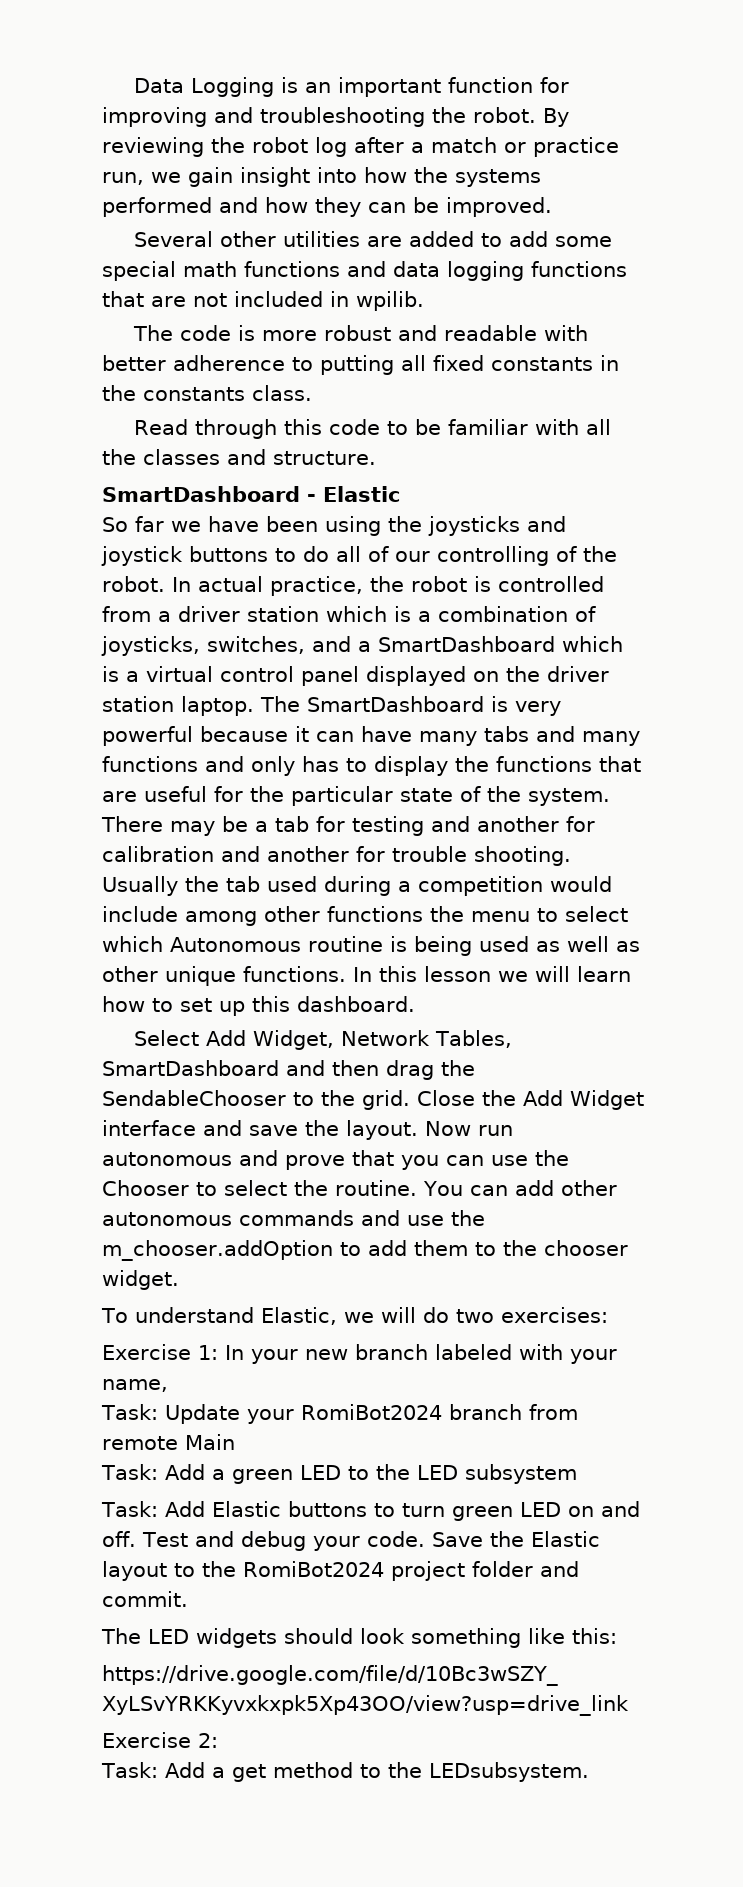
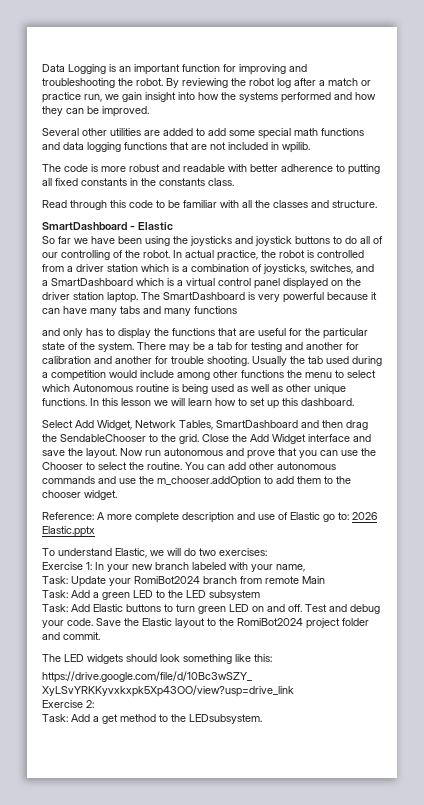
(198, 764) none -> (237, 310) //
(179, 1280) none -> [42,512,377,523] [42,526,95,537] // Reference: A more complete description and use of Elastic go to: 2026 Elastic.pptx

